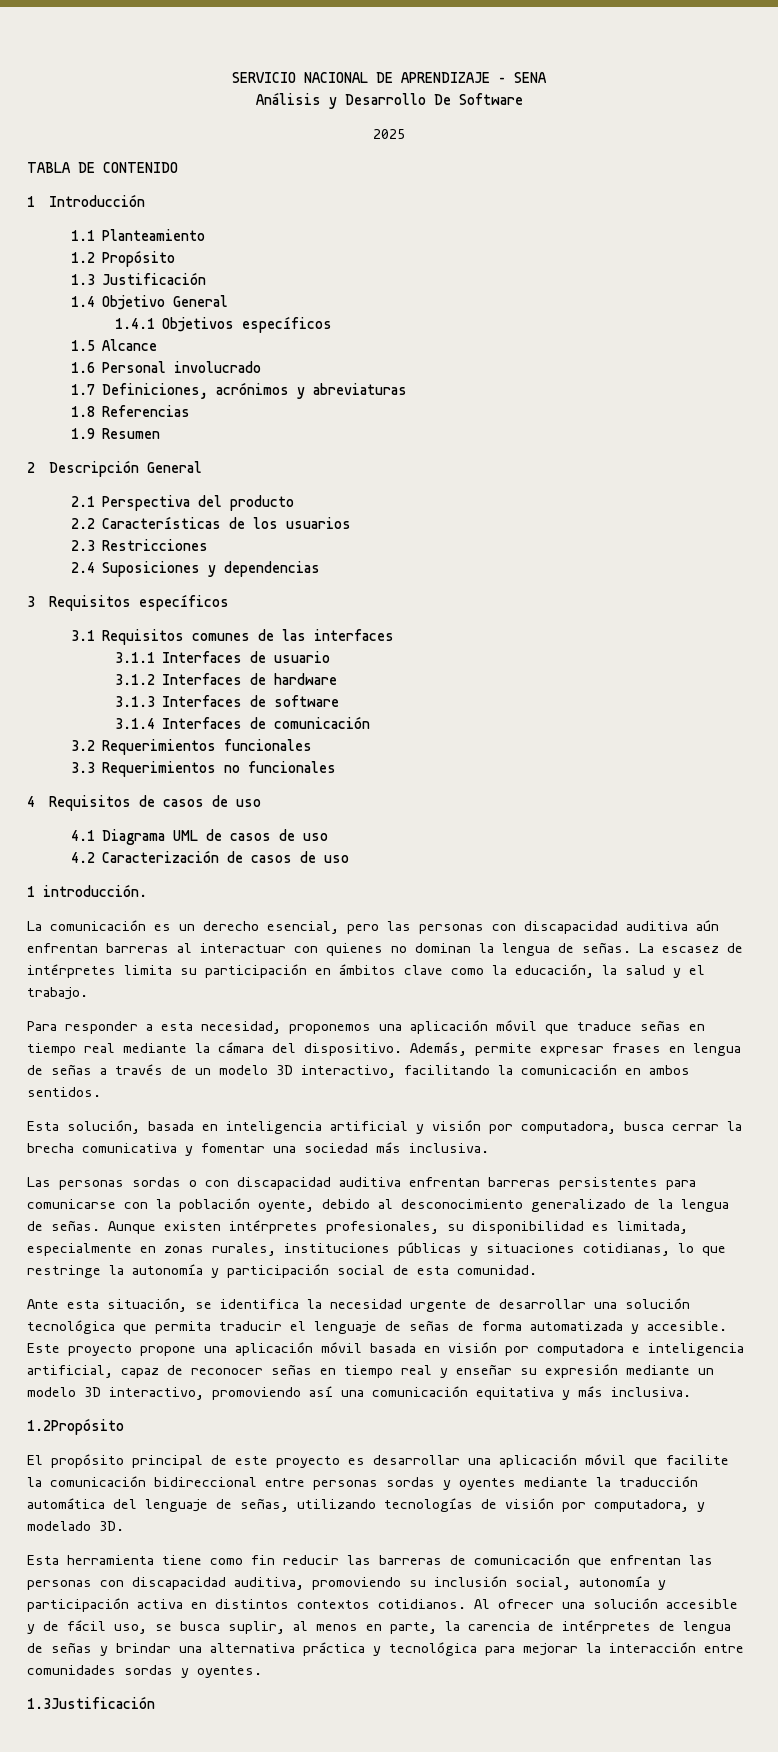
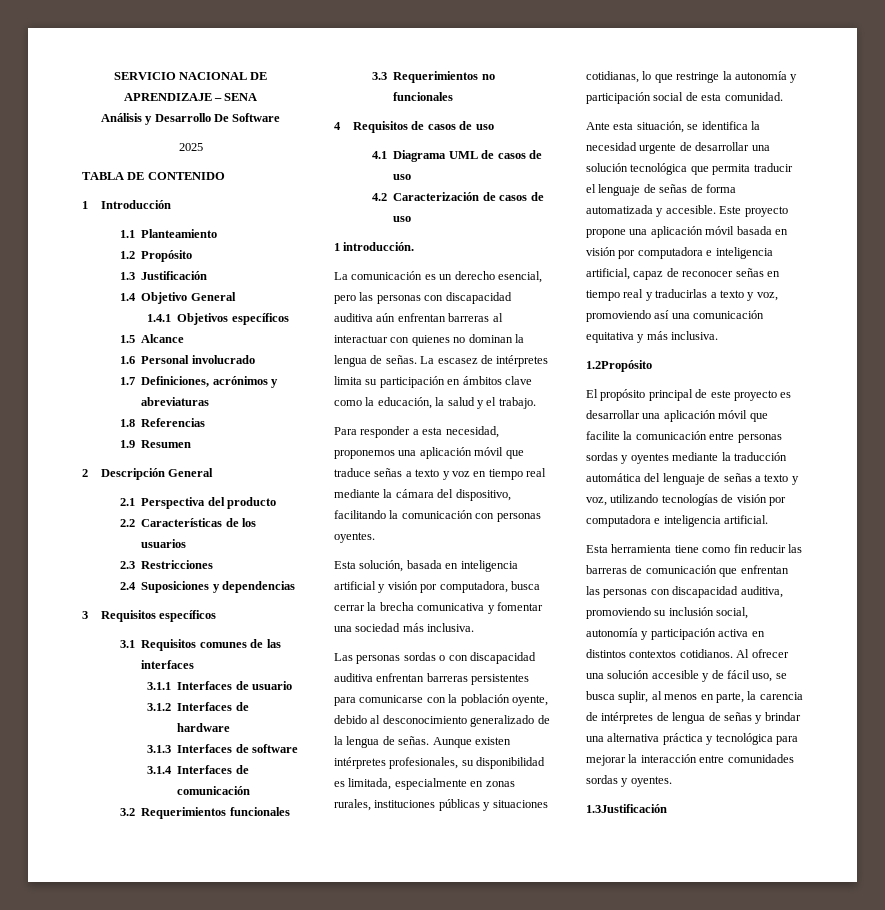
(681, 1025) none -> [405,469,470,480] a texto y voz
[304,1042,741,1056] [27,1064,690,1078] [27,1087,101,1097] dispositivo. Además, permite expresar frases en lengua de señas a través de un modelo 3D interactivo, facilitando la comunicación en ambos sentidos. -> [455,489,511,501] [334,510,541,522] [334,532,375,543] dispositivo, facilitando la comunicación con personas oyentes.
[456,1364,714,1378] [27,1387,204,1400] enseñar su expresión mediante un modelo 3D interactivo, -> [655,289,778,301] traducirlas a texto y voz,
[154,1477,257,1487] bidireccional -> (707, 435) none
[240,1498,289,1512] señas, -> [723,473,799,485] [586,497,607,506] señas a texto y voz,
[594,1499,705,1512] [27,1521,124,1531] computadora, y modelado 3D. -> [586,515,769,527] computadora e inteligencia artificial.

